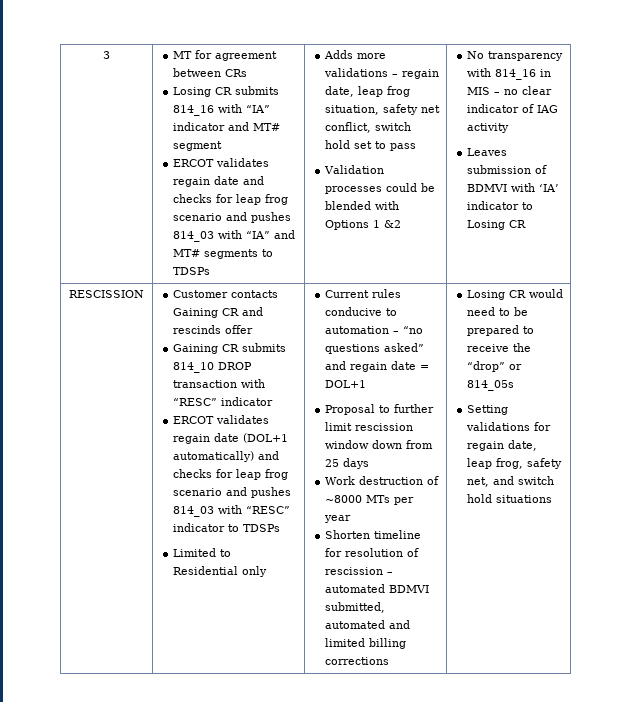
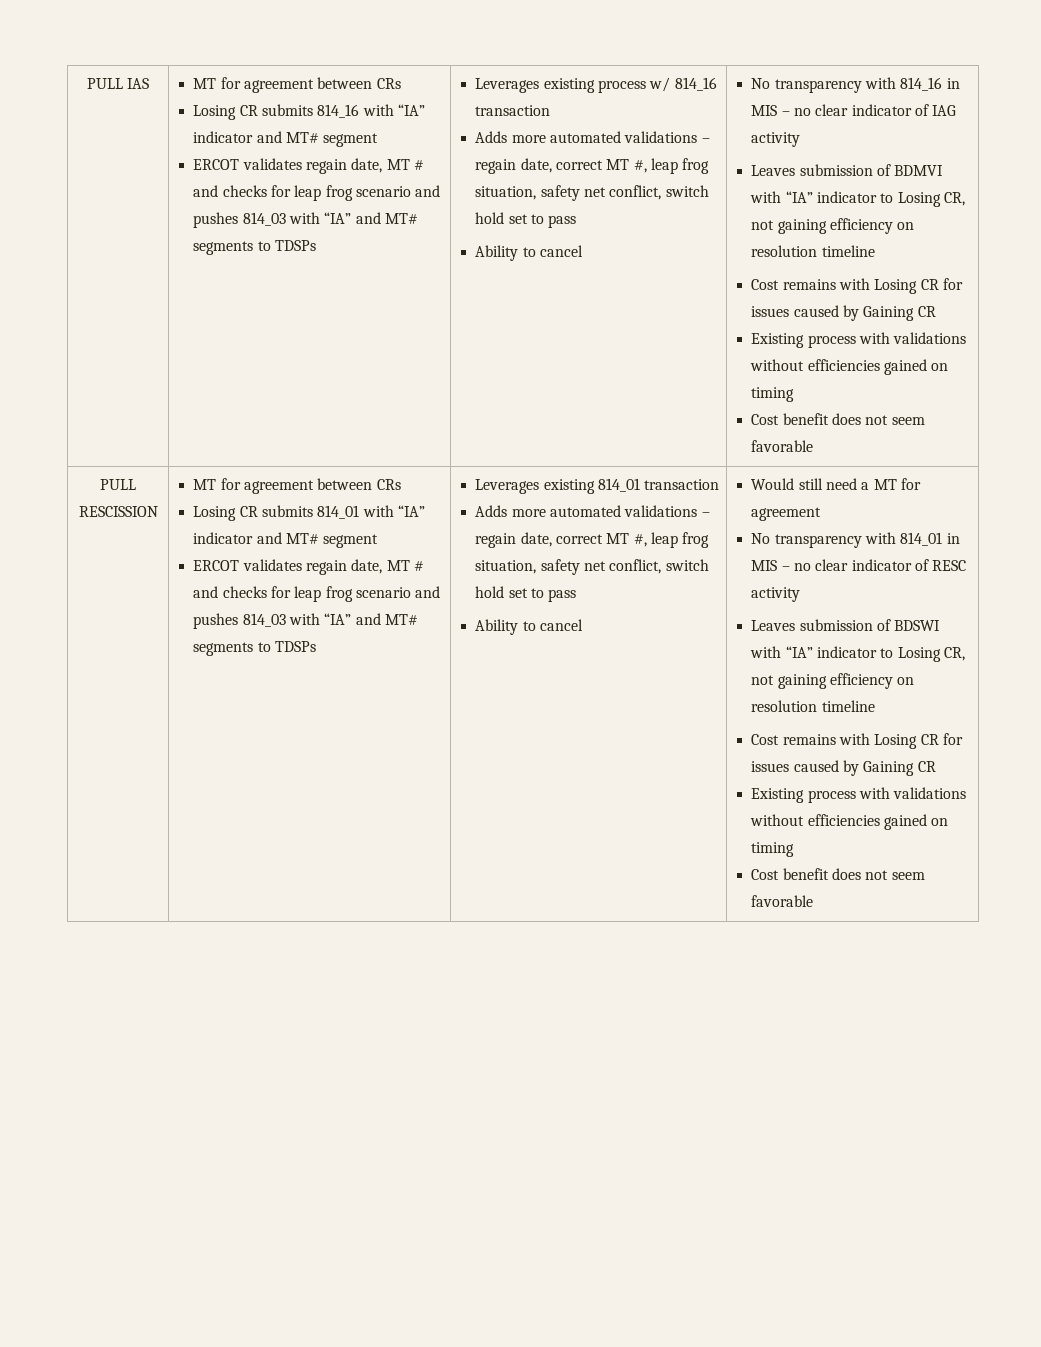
[103,51,110,59] 3 -> [86,78,150,89] PULL IAS
[213,176,239,185] date -> [351,158,424,173] date, MT #
[323,50,386,59] [323,68,439,79] [324,86,354,97] Adds more validations – regain date, -> [475,77,717,93] [475,105,551,116] [475,131,710,143] [475,158,647,174] Leverages existing process w/ 814_16 transaction // Adds more automated validations – regain date, correct MT #,
[323,165,384,174] [324,183,435,194] [324,201,399,210] [324,220,401,230] Validation processes could be blended with Options 1 &2 -> [475,245,583,261] Ability to cancel
[538,184,559,192] [466,201,533,210] [466,220,526,230] [69,290,144,298] [172,290,278,298] [172,307,263,318] [172,325,253,334] [172,343,286,354] [172,362,252,373] [172,379,265,388] [172,397,273,406] [172,415,269,424] [172,433,288,444] [172,451,254,462] ‘IA’ indicator to Losing CR // RESCISSION | Customer contacts Gaining CR and rescinds offer // Gaining CR submits 814_10 DROP transaction with “RESC” indicator // ERCOT validates regain date (DOL+1 automatically) -> [785,191,965,207] [751,218,915,234] [751,245,875,257] [751,278,963,294] [751,305,936,321] [751,332,967,348] [750,359,949,375] [751,387,795,402] [751,413,925,425] [751,440,814,452] [100,479,136,490] [78,506,158,517] [193,478,401,494] [193,505,425,521] [193,532,379,548] [193,559,424,575] “IA” indicator to Losing CR, not gaining efficiency on resolution timeline // Cost remains with Losing CR for issues caused by Gaining CR // Existing process with validations without efficiencies gained on timing // Cost benefit does not seem favorable // PULL RESCISSION | MT for agreement between CRs // Losing CR submits 814_01 with “IA” indicator and MT# segment // ERCOT validates regain date, MT #
[245,506,290,514] [172,523,280,532] [172,548,231,557] [172,566,267,577] [324,289,401,298] [324,307,397,316] [324,326,423,334] [324,343,424,354] [324,361,429,372] [324,380,366,388] [324,404,434,415] [324,422,413,431] [324,440,433,449] [324,458,369,469] [324,476,439,485] [324,495,414,505] [323,515,351,523] [324,530,421,539] [324,548,419,557] [324,567,393,575] [324,584,429,593] [324,602,385,613] [324,620,410,629] [324,638,406,649] [324,657,389,665] [466,289,563,300] [466,307,528,316] [466,325,534,336] [466,343,531,352] [466,361,522,372] [466,380,514,391] [466,405,508,415] [465,422,551,431] [466,440,537,451] [466,458,562,469] [466,476,554,487] [466,494,552,503] “RESC” indicator to TDSPs // Limited to Residential only | Current rules conducive to automation – “no questions asked” and regain date = DOL+1 // Proposal to further limit rescission window down from 25 days // Work destruction of ~8000 MTs per year // Shorten timeline for resolution of rescission – automated BDMVI submitted, automated and limited billing corrections | Losing CR would need to be prepared to receive the “drop” or 814_05s // Setting validations for regain date, leap frog, safety net, and switch hold situations -> [324,613,418,625] [193,641,316,656] [475,478,720,494] [475,505,710,517] [475,532,710,548] [475,559,709,575] [475,586,577,602] [475,619,583,635] [751,478,921,490] [751,507,822,521] [751,532,960,548] [751,559,967,571] [751,587,801,602] [751,619,941,631] [750,646,965,662] [751,673,915,689] [751,700,875,712] [751,733,963,749] [751,760,936,776] [751,787,967,803] [750,814,949,830] [751,842,795,857] [751,868,925,880] [751,895,814,907] “IA” and MT# segments to TDSPs | Leverages existing 814_01 transaction // Adds more automated validations – regain date, correct MT #, leap frog situation, safety net conflict, switch hold set to pass // Ability to cancel | Would still need a MT for agreement // No transparency with 814_01 in MIS – no clear indicator of RESC activity // Leaves submission of BDSWI with “IA” indicator to Losing CR, not gaining efficiency on resolution timeline // Cost remains with Losing CR for issues caused by Gaining CR // Existing process with validations without efficiencies gained on timing // Cost benefit does not seem favorable

